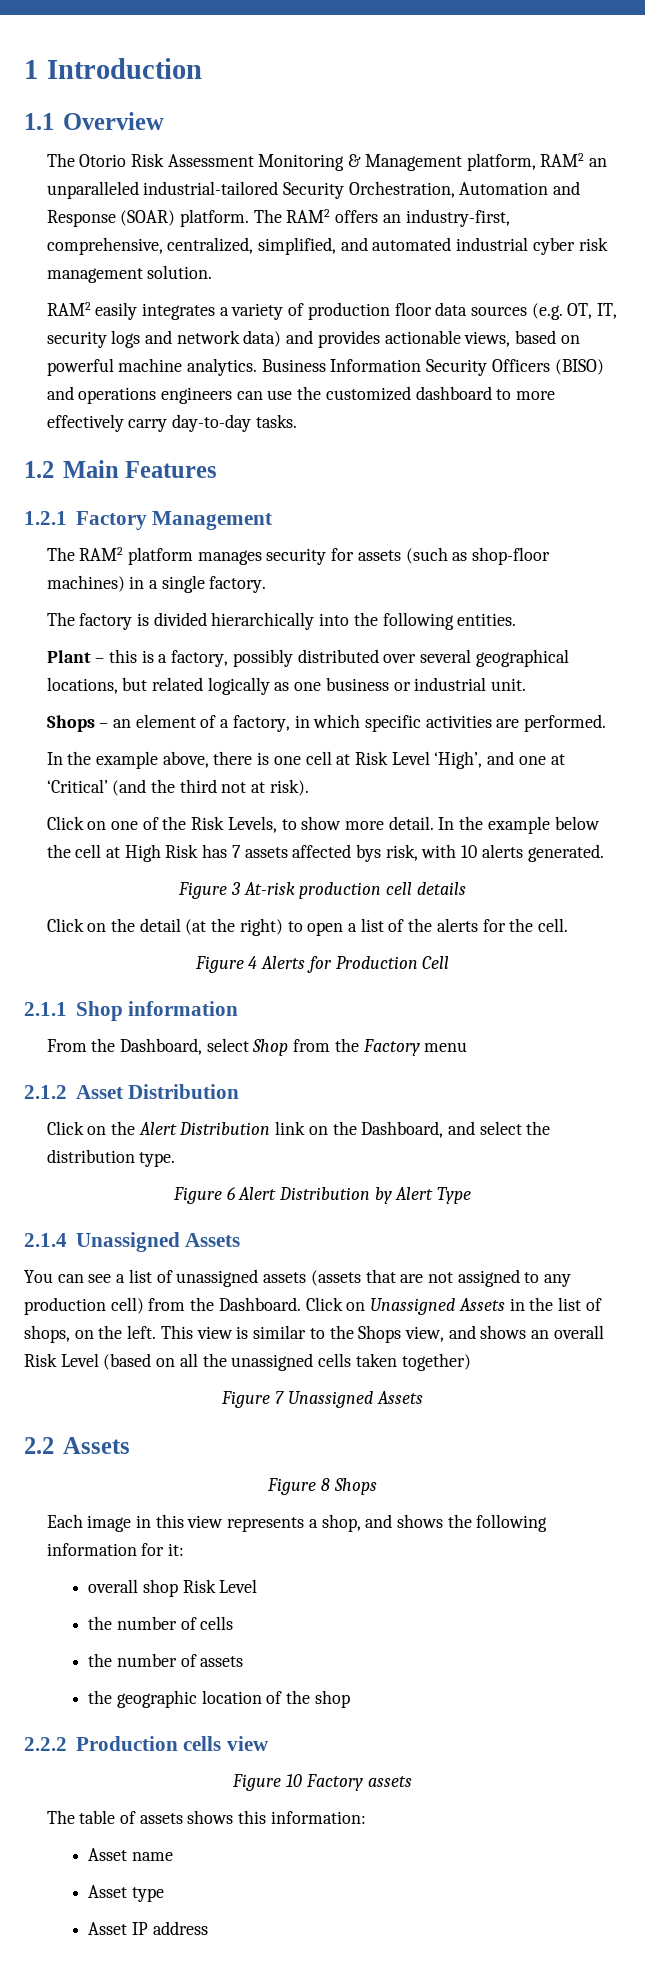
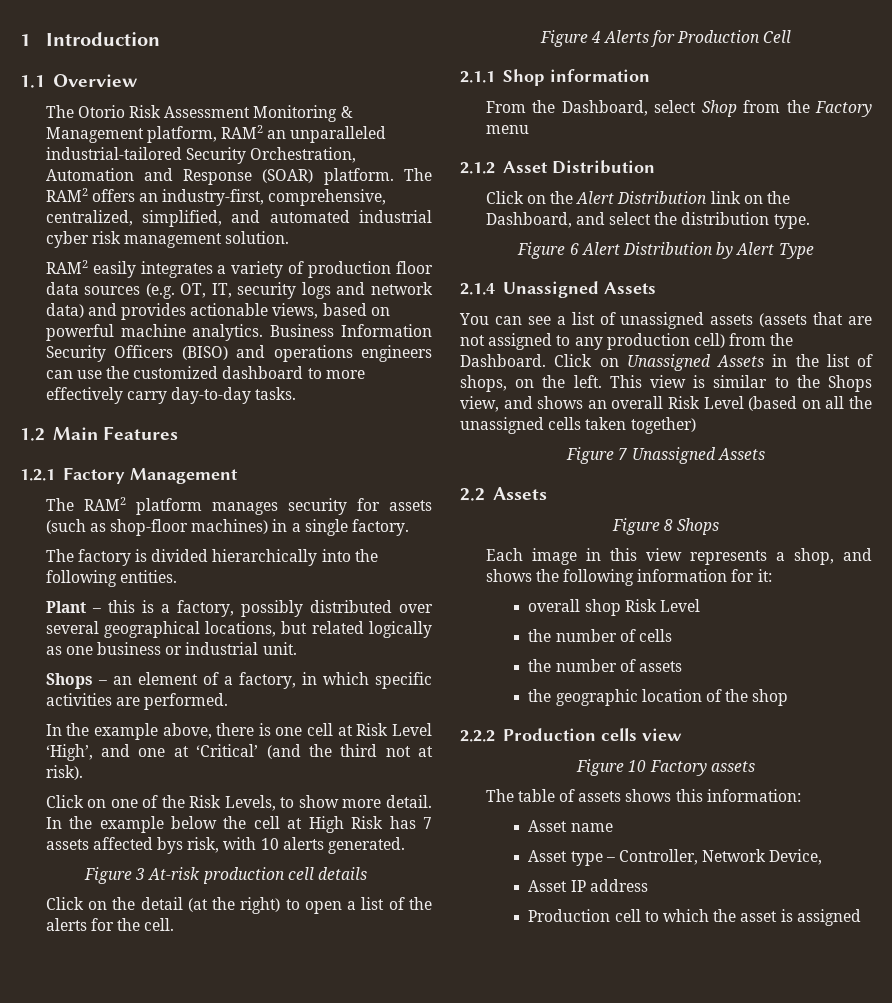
(165, 1894) none -> [605,849,823,865] – Controller, Network Device,
(208, 1928) none -> [528,909,861,926] // Production cell to which the asset is assigned

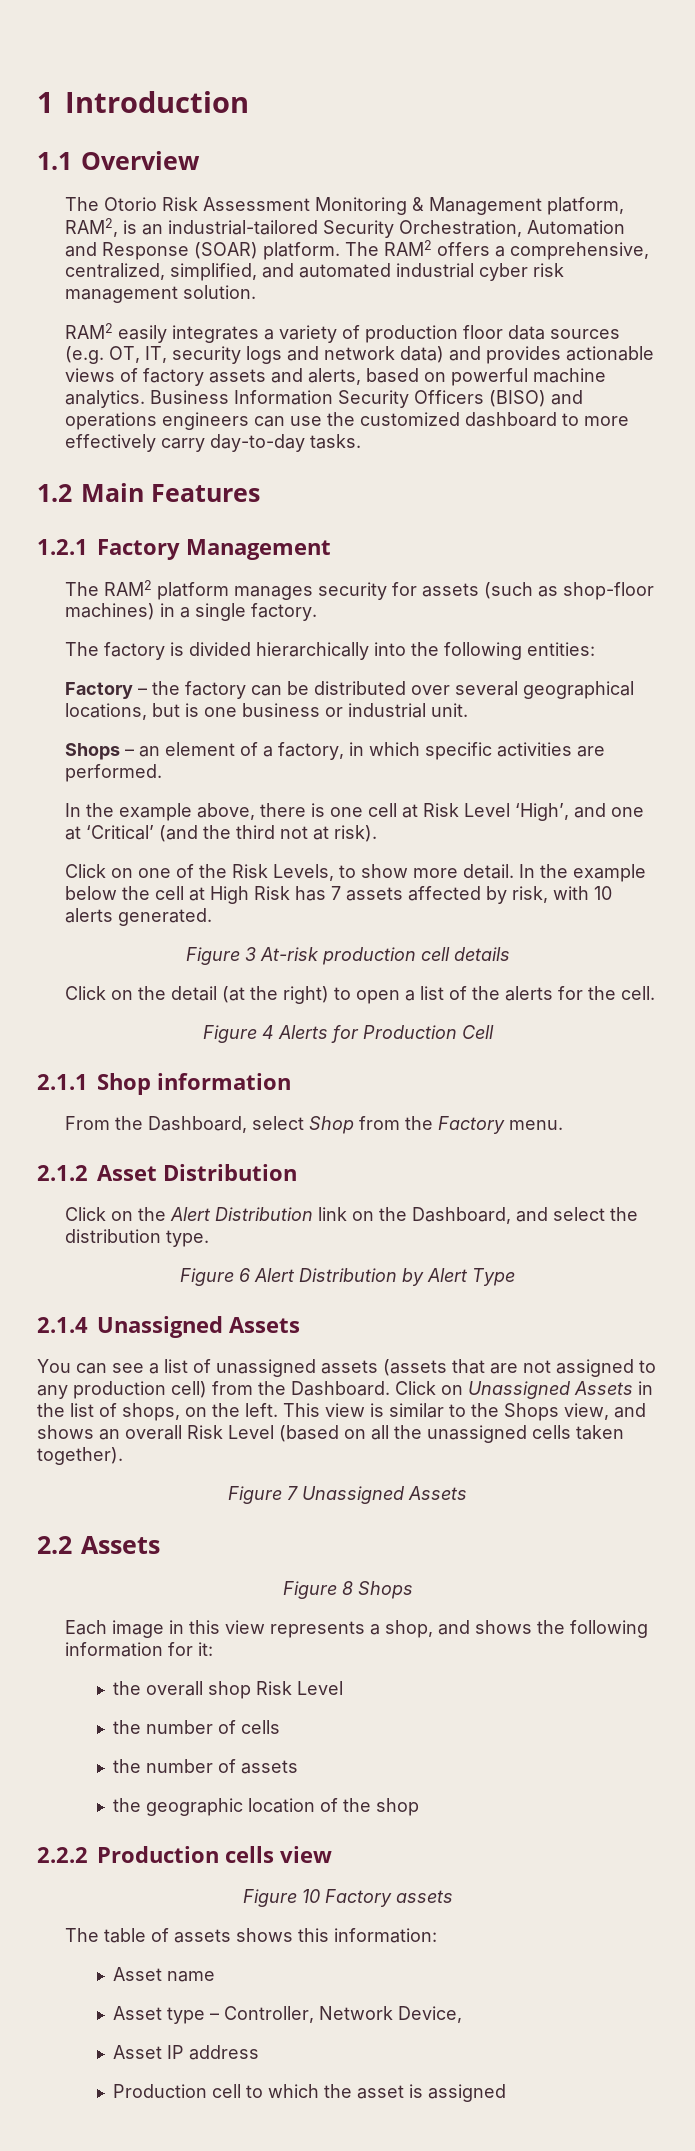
[221,125,387,143] RAM2 an unparalleled -> [65,218,164,237] RAM2, is an
[139,189,265,206] an industry-first, -> [495,246,506,257] a
[272,303,319,319] views, -> [65,368,362,386] views of factory assets and alerts,
[119,570,177,583] [45,600,303,617] entities. // Plant – this is a factory, possibly -> [527,642,596,656] [65,681,310,699] entities: // Factory – the factory can be
[311,621,433,638] [45,646,62,655] related logically as -> [185,703,200,717] is
[157,837,184,854] bys -> [486,886,508,904] by
[485,125,529,134] menu -> [509,1120,564,1130] menu.
[630,417,696,434] together) -> [37,1447,123,1465] together).
(772, 575) none -> [113,1681,142,1695] the

